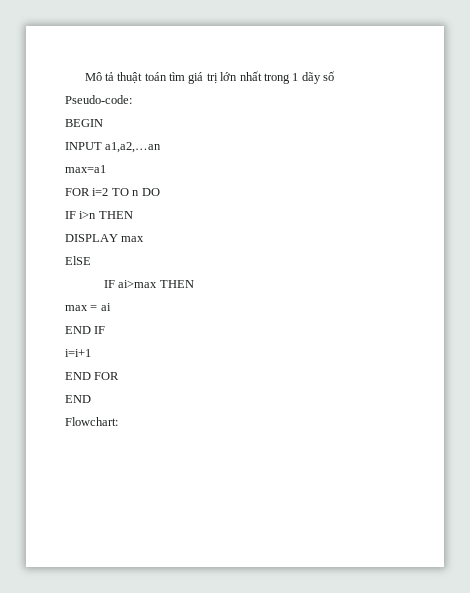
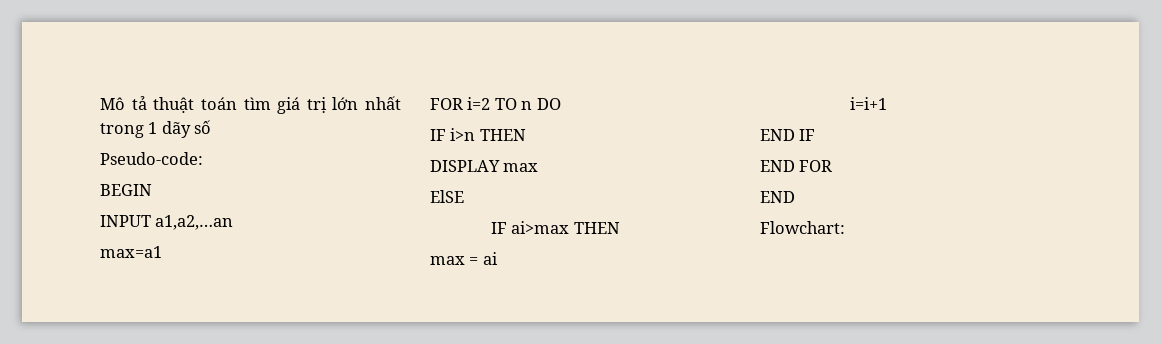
(111, 307) none -> [850,97,888,110] // i=i+1
[65,349,91,357] // i=i+1 -> (816, 135) none

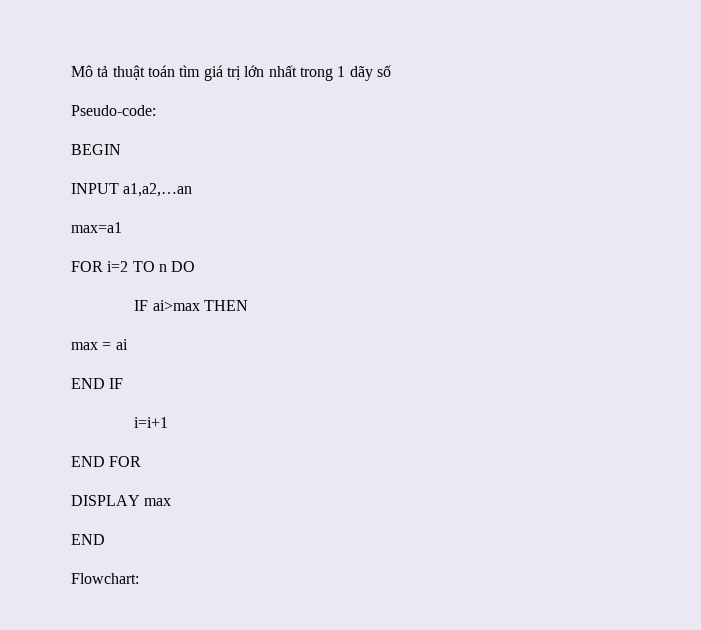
[430,128,526,141] [430,160,539,172] [430,190,464,203] // IF i>n THEN // DISPLAY max // ElSE -> (196, 266) none
[850,97,888,110] // i=i+1 -> (128, 344) none
(816, 135) none -> [134,417,169,428] // i=i+1
(833, 166) none -> [71,495,172,506] // DISPLAY max

